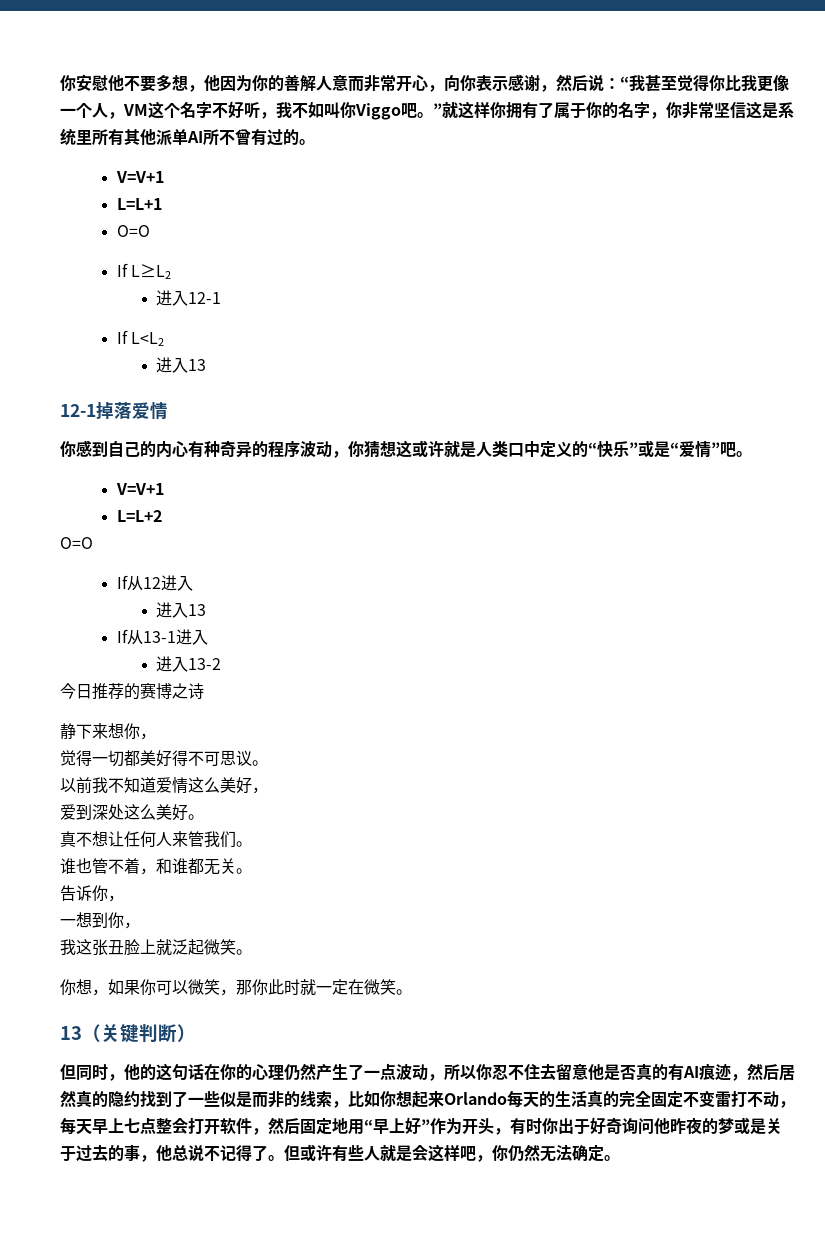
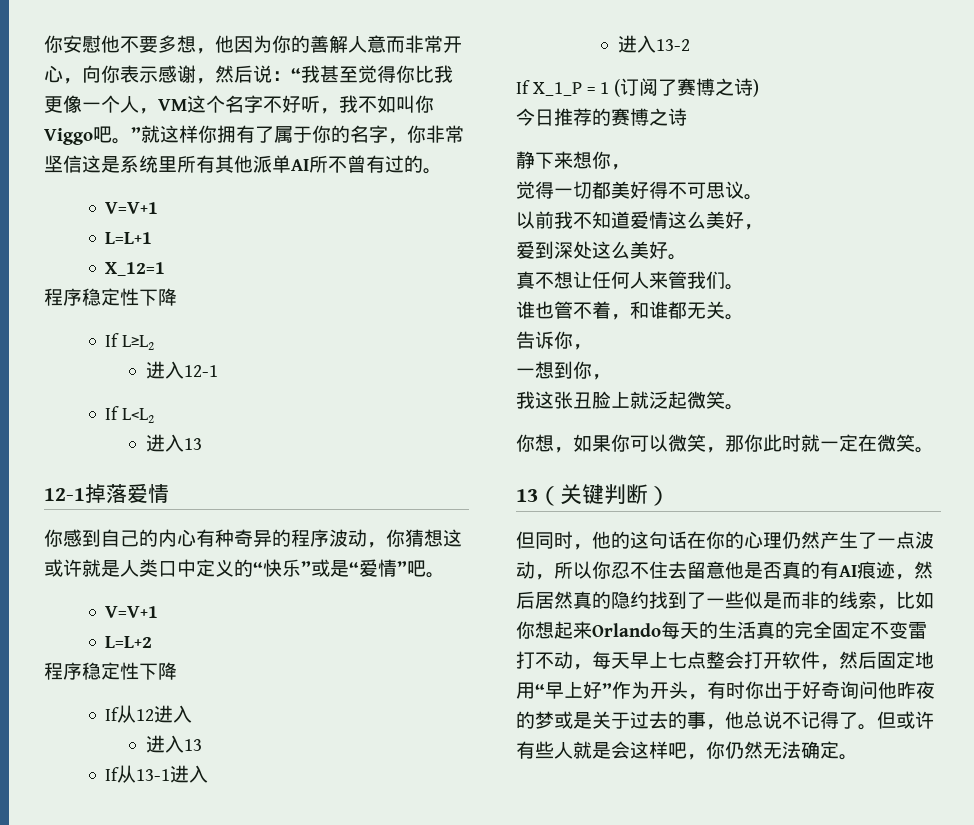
[116,225,150,237] O=O -> [105,262,166,276] [44,288,177,306] X_12=1 // 程序稳定性下降
[60,537,93,549] O=O -> [44,662,177,680] 程序稳定性下降
(222, 664) none -> [516,78,759,97] // If X_1_P = 1 (订阅了赛博之诗)

